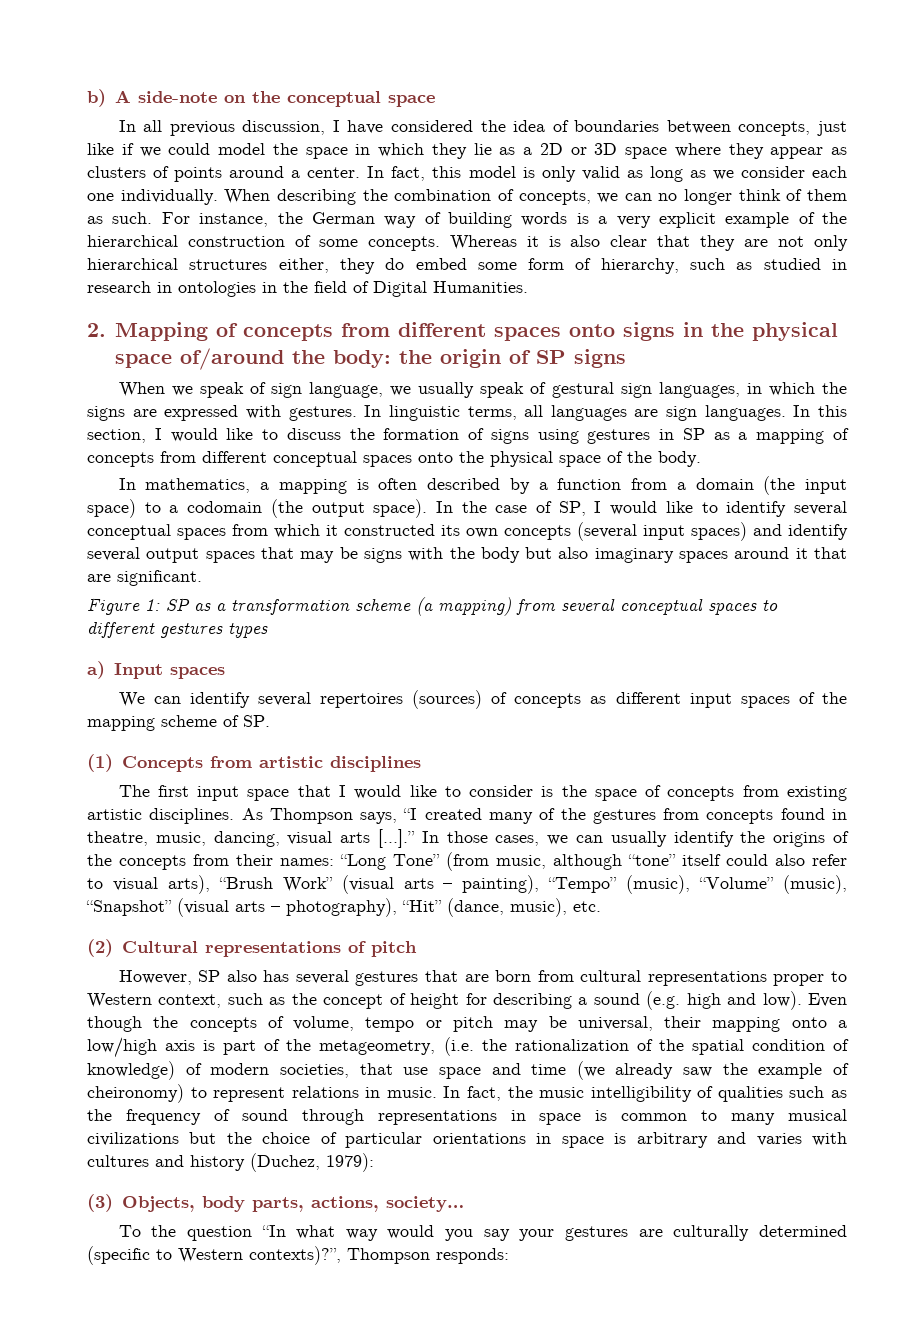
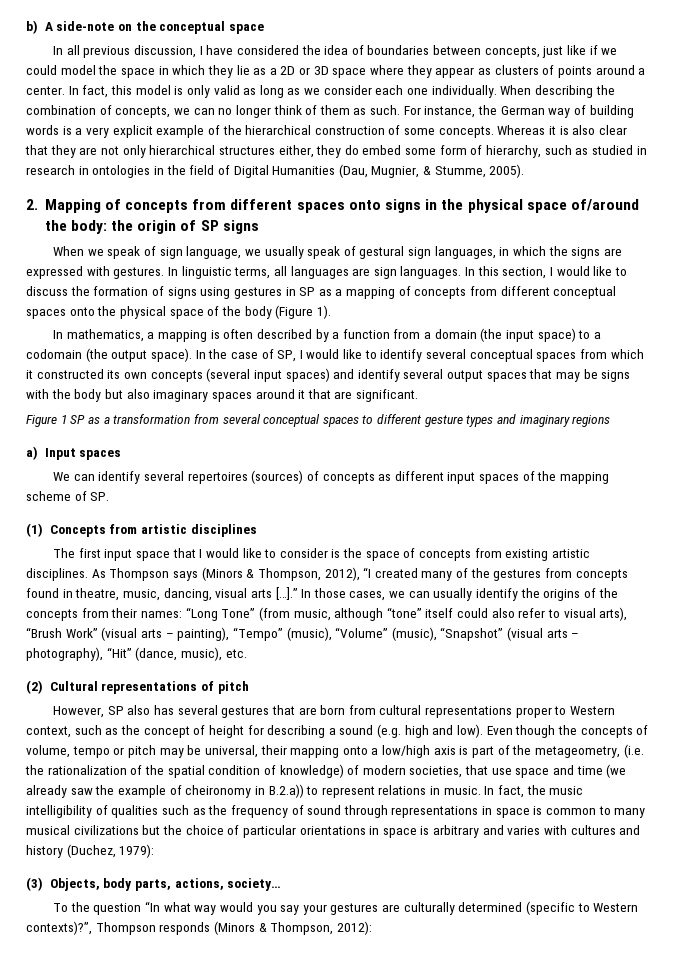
[433,281,528,293] Humanities. -> [272,164,525,178] Humanities (Dau, Mugnier, & Stumme, 2005).
[658,451,701,467] body. -> [244,305,331,319] body (Figure 1).
[145,599,160,611] 1: -> [60,415,67,424] 1
[355,597,511,616] scheme (a mapping) -> (191, 419) none
[160,623,223,638] gestures -> [424,415,463,427] gesture
(268, 630) none -> [497,414,611,427] and imaginary regions
[360,812,398,824] says, -> [172,567,360,581] says (Minors & Thompson, 2012),
[87,1084,184,1103] cheironomy) -> [185,784,304,798] cheironomy in B.2.a))
[436,1248,509,1264] responds: -> [159,921,372,935] responds (Minors & Thompson, 2012):

